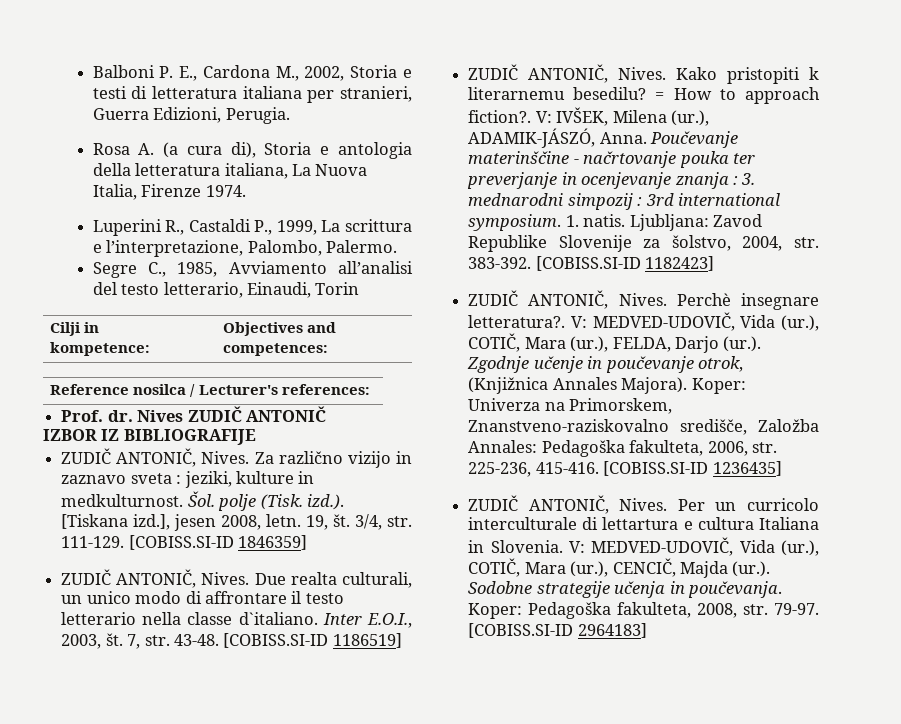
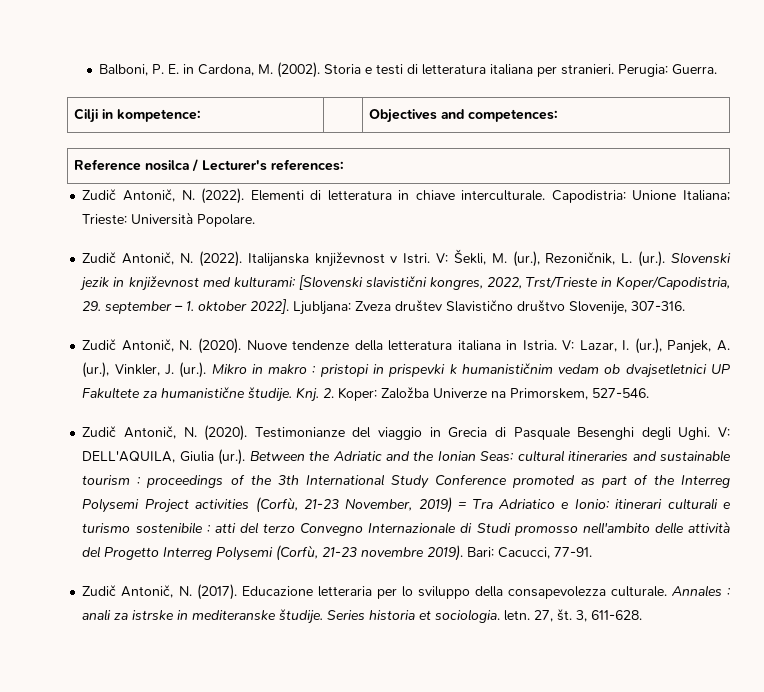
[92,65,345,81] Balboni P. E., Cardona M., 2002, -> [99,62,321,78] Balboni, P. E. in Cardona, M. (2002).
[340,86,413,102] [92,107,290,124] [92,142,412,159] [92,163,368,179] [92,184,246,200] [92,219,412,236] [92,240,397,257] [92,261,414,278] [92,282,360,298] stranieri, Guerra Edizioni, Perugia. // Rosa A. (a cura di), Storia e antologia della letteratura italiana, La Nuova Italia, Firenze 1974. // Luperini R., Castaldi P., 1999, La scrittura e l’interpretazione, Palombo, Palermo. // Segre C., 1985, Avviamento all’analisi del testo letterario, Einaudi, Torin -> [561,64,718,77] stranieri. Perugia: Guerra.
[61,406,326,422] [43,429,256,445] [61,448,412,468] [61,471,315,488] [61,491,344,511] [61,514,412,531] [61,535,308,550] [61,569,413,588] [61,591,344,604] [61,612,413,628] [61,633,402,649] [468,64,819,84] [468,87,821,104] [468,107,709,126] [468,128,739,148] [468,151,755,168] [467,172,756,189] [468,193,780,210] [468,214,762,231] [468,235,819,252] [468,256,715,271] [468,290,819,310] [468,312,820,331] [468,333,762,353] [467,356,743,373] [468,377,746,394] [468,398,673,414] [468,419,819,435] [468,440,777,457] [468,461,782,477] [468,495,819,514] [468,517,819,530] [468,537,819,556] [468,558,771,578] [468,581,782,598] [468,602,819,619] [468,623,647,638] Prof. dr. Nives ZUDIČ ANTONIČ // IZBOR IZ BIBLIOGRAFIJE // ZUDIČ ANTONIČ, Nives. Za različno vizijo in zaznavo sveta : jeziki, kulture in medkulturnost. Šol. polje (Tisk. izd.). [Tiskana izd.], jesen 2008, letn. 19, št. 3/4, str. 111-129. [COBISS.SI-ID 1846359] // ZUDIČ ANTONIČ, Nives. Due realta culturali, un unico modo di affrontare il testo letterario nella classe d`italiano. Inter E.O.I., 2003, št. 7, str. 43-48. [COBISS.SI-ID 1186519] // ZUDIČ ANTONIČ, Nives. Kako pristopiti k literarnemu besedilu? = How to approach fiction?. V: IVŠEK, Milena (ur.), ADAMIK-JÁSZÓ, Anna. Poučevanje materinščine - načrtovanje pouka ter preverjanje in ocenjevanje znanja : 3. mednarodni simpozij : 3rd international symposium. 1. natis. Ljubljana: Zavod Republike Slovenije za šolstvo, 2004, str. 383-392. [COBISS.SI-ID 1182423] // ZUDIČ ANTONIČ, Nives. Perchè insegnare letteratura?. V: MEDVED-UDOVIČ, Vida (ur.), COTIČ, Mara (ur.), FELDA, Darjo (ur.). Zgodnje učenje in poučevanje otrok, (Knjižnica Annales Majora). Koper: Univerza na Primorskem, Znanstveno-raziskovalno središče, Založba Annales: Pedagoška fakulteta, 2006, str. 225-236, 415-416. [COBISS.SI-ID 1236435] // ZUDIČ ANTONIČ, Nives. Per un curricolo interculturale di lettartura e cultura Italiana in Slovenia. V: MEDVED-UDOVIČ, Vida (ur.), COTIČ, Mara (ur.), CENCIČ, Majda (ur.). Sodobne strategije učenja in poučevanja. Koper: Pedagoška fakulteta, 2008, str. 79-97. [COBISS.SI-ID 2964183] -> [82,188,730,204] [82,212,256,227] [82,249,731,267] [80,275,730,291] [82,299,686,315] [82,338,731,354] [82,362,731,378] [82,386,650,402] [82,425,731,441] [82,449,731,465] [82,474,731,489] [82,497,731,513] [82,521,731,536] [82,545,593,561] [82,584,732,600] [82,609,643,624] Zudič Antonič, N. (2022). Elementi di letteratura in chiave interculturale. Capodistria: Unione Italiana; Trieste: Università Popolare. // Zudič Antonič, N. (2022). Italijanska književnost v Istri. V: Šekli, M. (ur.), Rezoničnik, L. (ur.). Slovenski jezik in književnost med kulturami: [Slovenski slavistični kongres, 2022, Trst/Trieste in Koper/Capodistria, 29. september – 1. oktober 2022]. Ljubljana: Zveza društev Slavistično društvo Slovenije, 307-316. // Zudič Antonič, N. (2020). Nuove tendenze della letteratura italiana in Istria. V: Lazar, I. (ur.), Panjek, A. (ur.), Vinkler, J. (ur.). Mikro in makro : pristopi in prispevki k humanističnim vedam ob dvajsetletnici UP Fakultete za humanistične študije. Knj. 2. Koper: Založba Univerze na Primorskem, 527-546. // Zudič Antonič, N. (2020). Testimonianze del viaggio in Grecia di Pasquale Besenghi degli Ughi. V: DELL'AQUILA, Giulia (ur.). Between the Adriatic and the Ionian Seas: cultural itineraries and sustainable tourism : proceedings of the 3th International Study Conference promoted as part of the Interreg Polysemi Project activities (Corfù, 21-23 November, 2019) = Tra Adriatico e Ionio: itinerari culturali e turismo sostenibile : atti del terzo Convegno Internazionale di Studi promosso nell'ambito delle attività del Progetto Interreg Polysemi (Corfù, 21-23 novembre 2019). Bari: Cacucci, 77-91. // Zudič Antonič, N. (2017). Educazione letteraria per lo sviluppo della consapevolezza culturale. Annales : anali za istrske in mediteranske študije. Series historia et sociologia. letn. 27, št. 3, 611-628.

